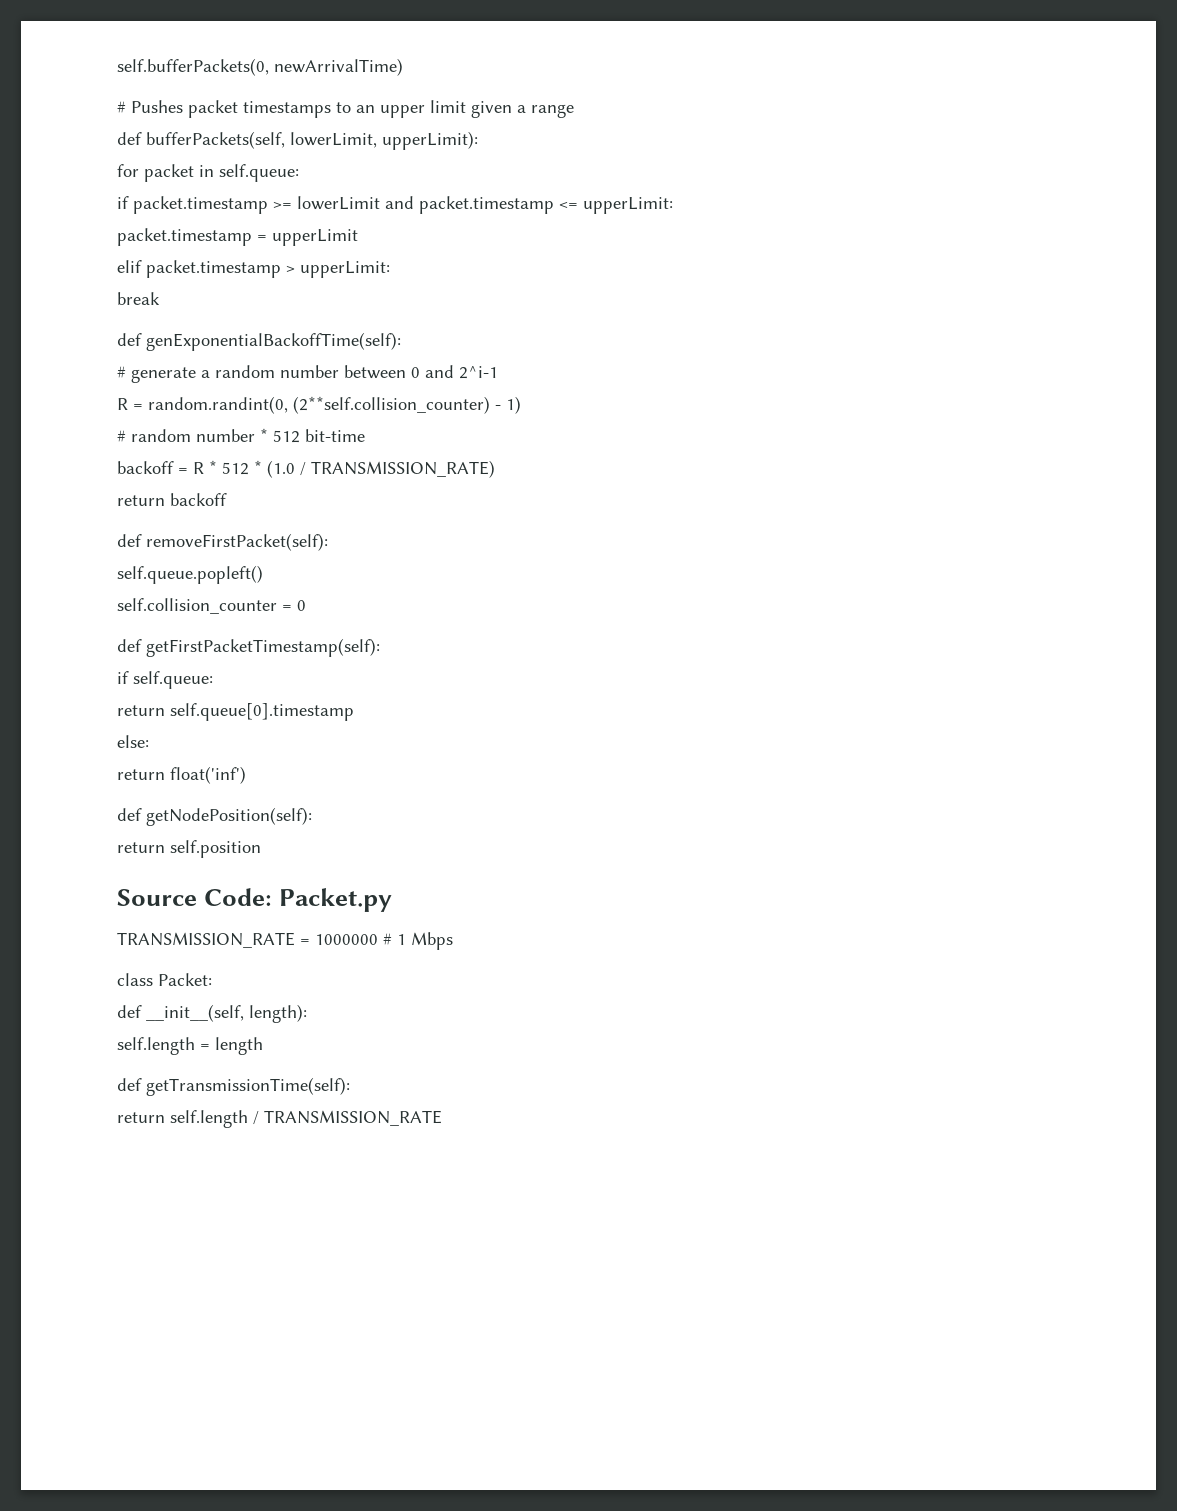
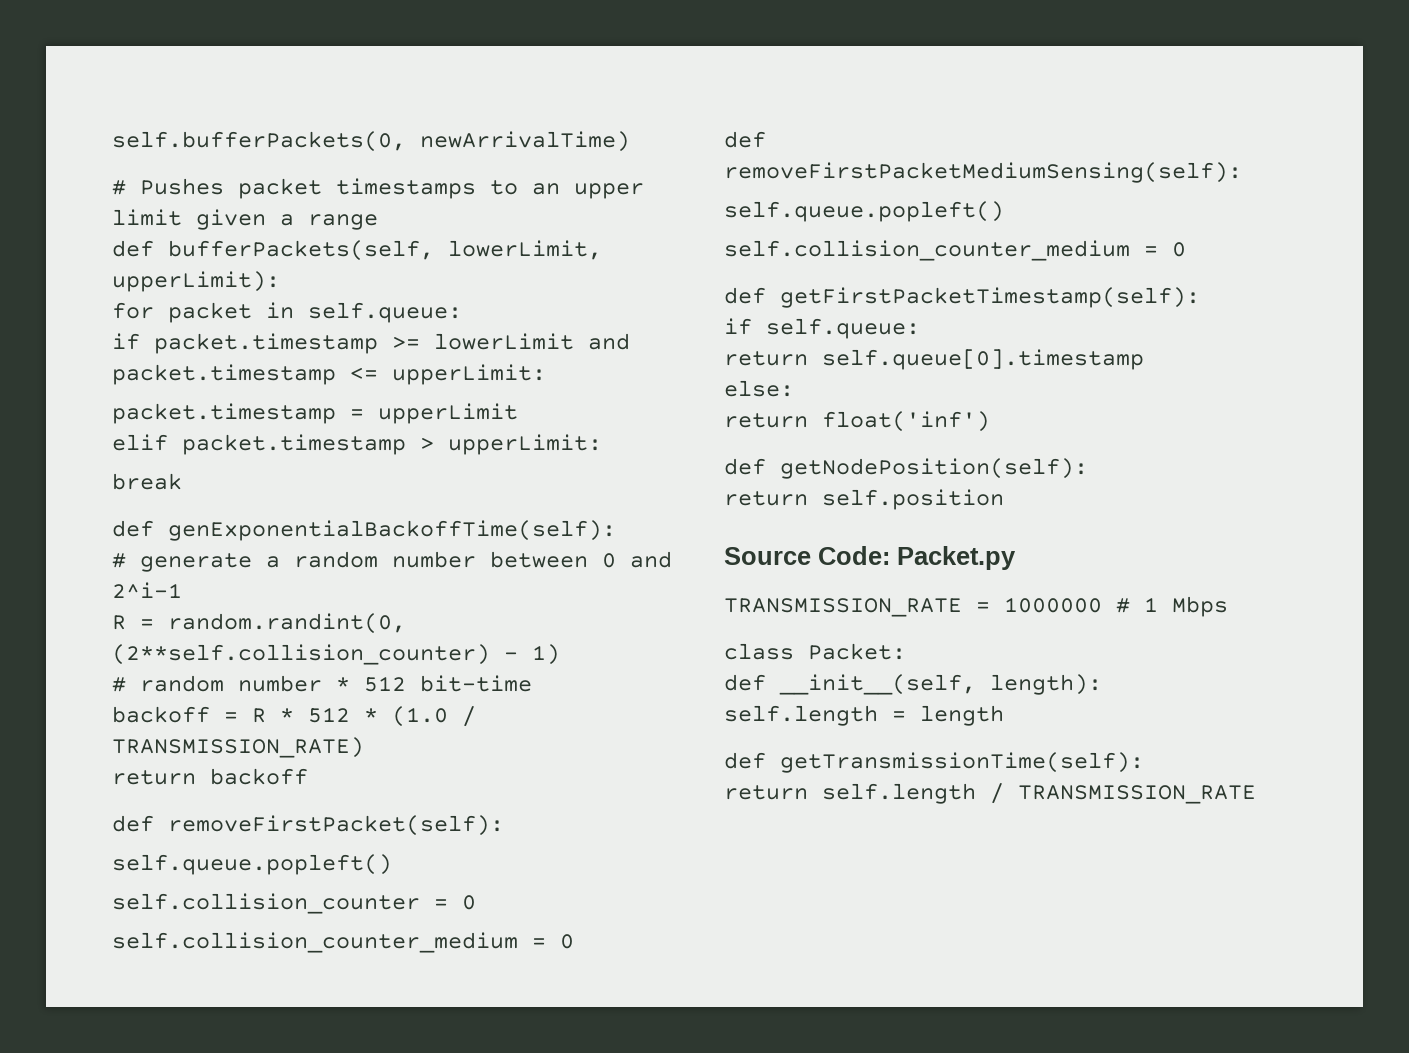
(306, 605) none -> [112,932,574,953] [724,131,766,148] [724,162,1242,183] [724,201,1004,222] [724,240,1186,261] // self.collision_counter_medium = 0 // def removeFirstPacketMediumSensing(self): // self.queue.popleft() // self.collision_counter_medium = 0

